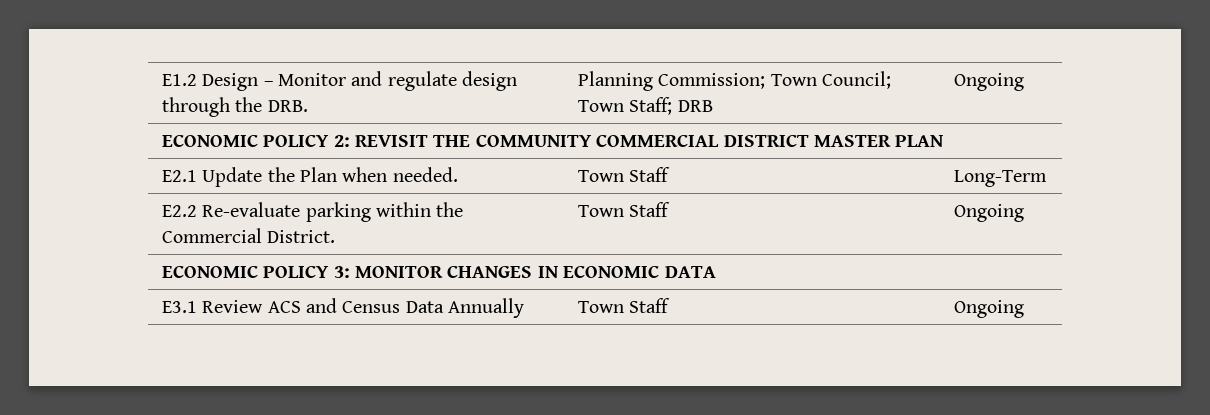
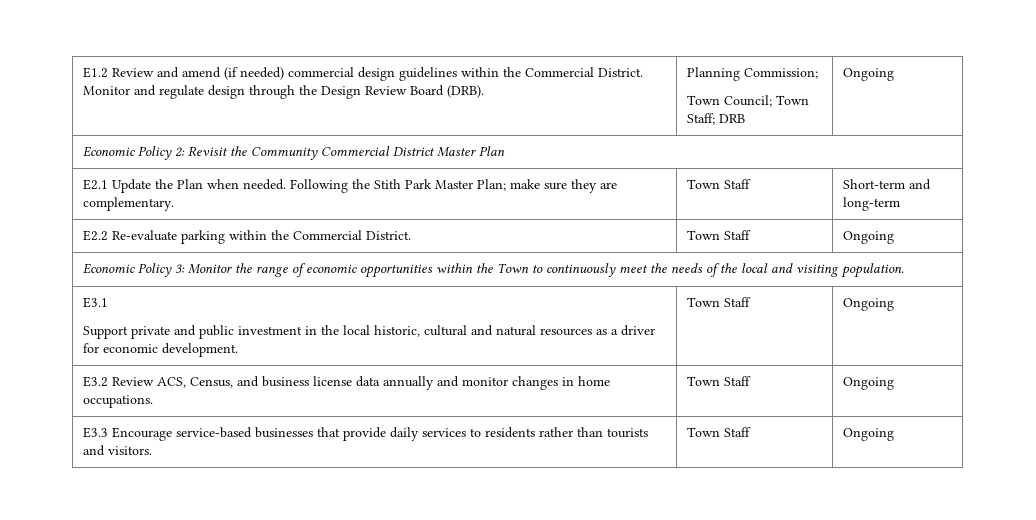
[202,73,273,91] Design – -> [111,67,643,81] Review and amend (if needed) commercial design guidelines within the Commercial District.
[267,100,308,112] DRB. -> [320,85,484,99] Design Review Board (DRB).
(766, 81) none -> (818, 73) //
[161,134,944,147] ECONOMIC POLICY 2: REVISIT THE COMMUNITY COMMERCIAL DISTRICT MASTER PLAN -> [82,146,505,160] Economic Policy 2: Revisit the Community Commercial District Master Plan
[577,167,671,182] [953,170,1047,187] | Town Staff | Long-Term -> [289,179,617,193] [82,197,174,211] [686,179,751,189] [842,179,931,190] [842,197,900,211] Following the Stith Park Master Plan; make sure they are complementary. | Town Staff | Short-term and long-term
[161,265,716,278] [161,298,525,318] ECONOMIC POLICY 3: MONITOR CHANGES IN ECONOMIC DATA // E3.1 Review ACS and Census Data Annually -> [82,263,904,278] [82,297,108,308] [82,325,655,339] [82,343,238,357] [686,297,751,307] [842,298,894,311] [82,376,610,390] [82,395,153,408] [686,376,751,386] [842,377,894,390] [82,427,648,441] [82,445,152,456] Economic Policy 3: Monitor the range of economic opportunities within the Town to continuously meet the needs of the local and visiting population. // E3.1 // Support private and public investment in the local historic, cultural and natural resources as a driver for economic development. | Town Staff | Ongoing // E3.2 Review ACS, Census, and business license data annually and monitor changes in home occupations. | Town Staff | Ongoing // E3.3 Encourage service-based businesses that provide daily services to residents rather than tourists and visitors.

